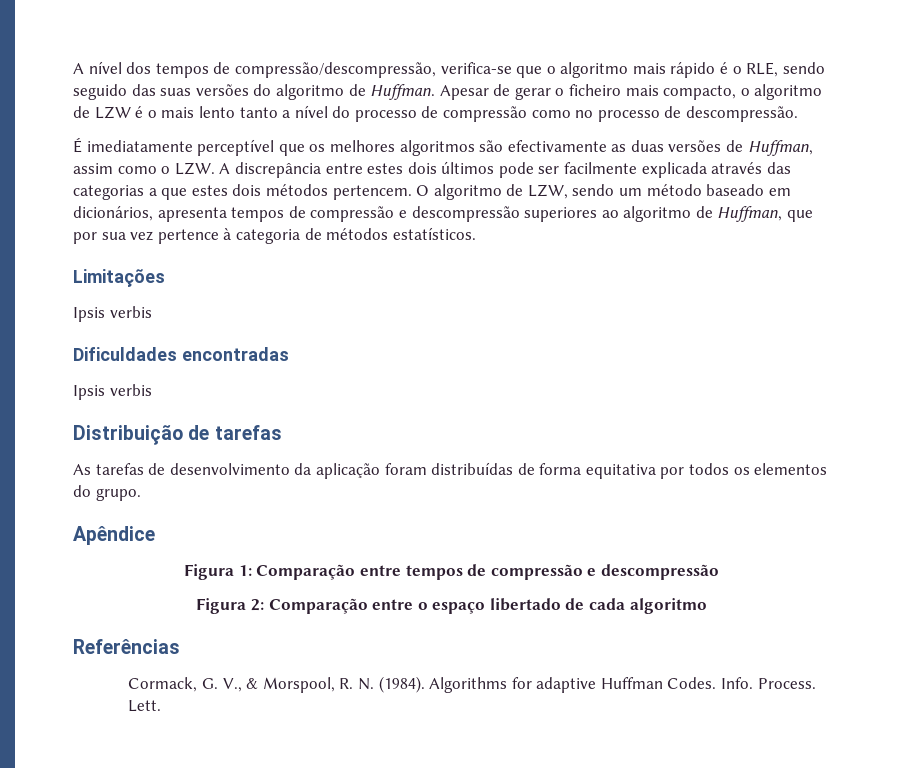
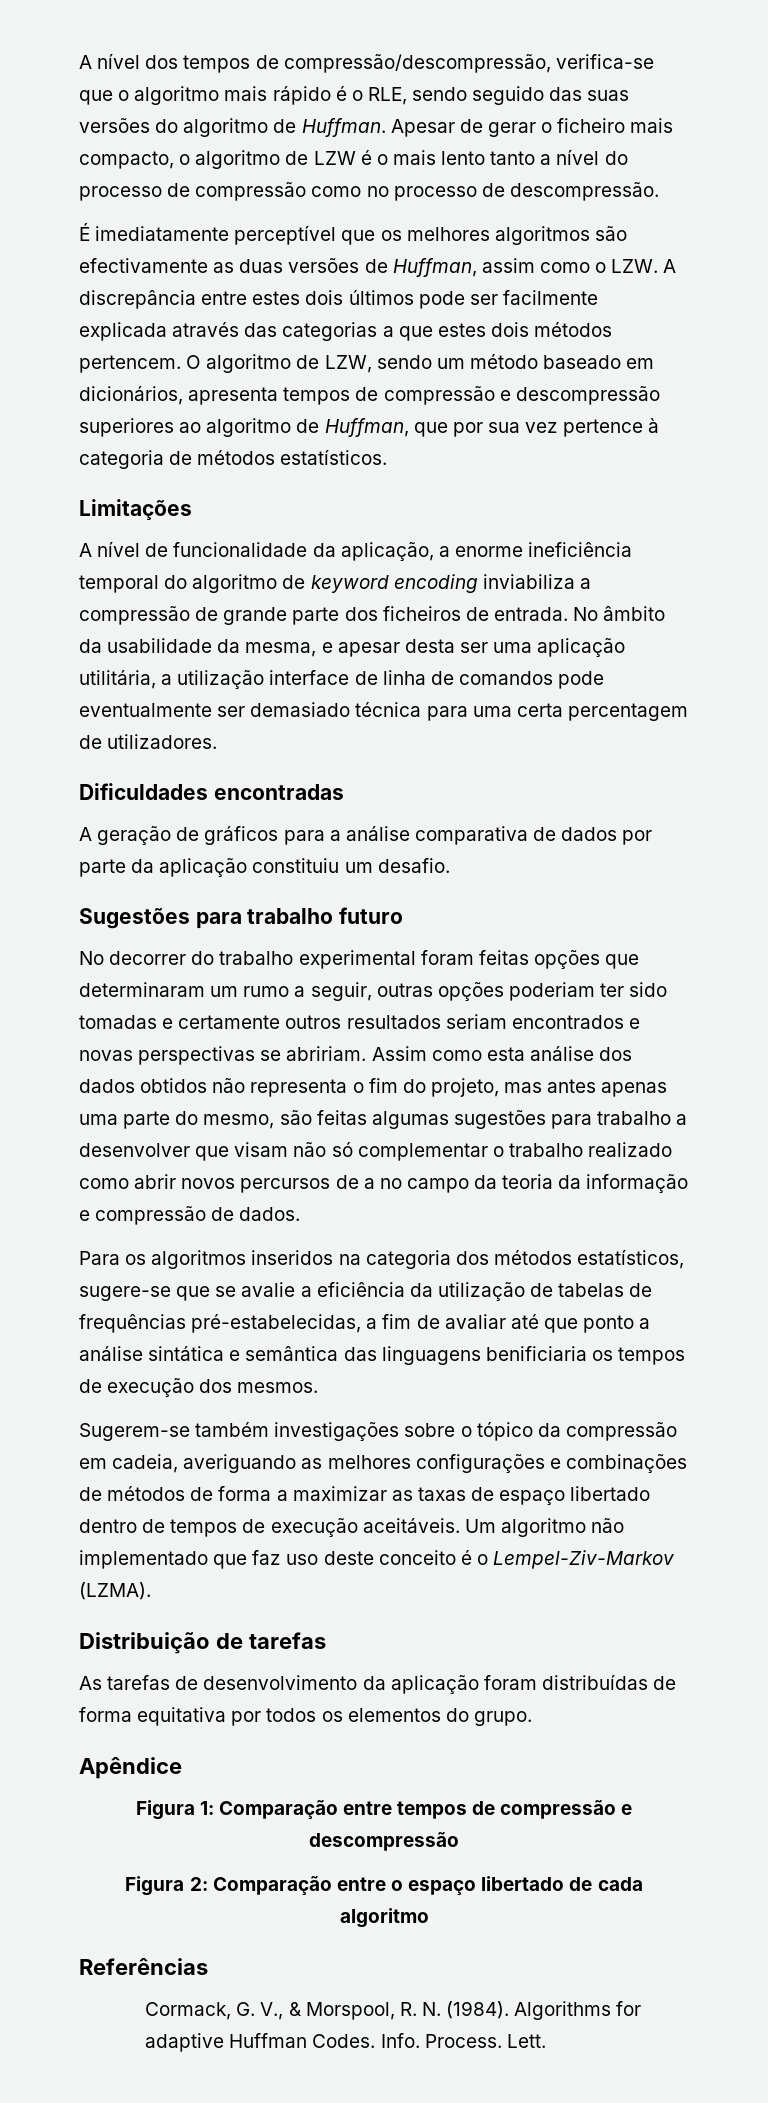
[73,306,152,322] [73,347,289,361] [73,384,152,400] Ipsis verbis // Dificuldades encontradas // Ipsis verbis -> [79,541,633,561] [79,574,591,593] [79,606,666,625] [79,638,626,657] [79,670,605,689] [79,702,688,721] [79,734,218,749] [79,783,344,800] [79,826,653,845] [79,858,450,877] [79,907,404,929] [79,950,640,969] [79,982,668,1001] [79,1014,640,1029] [79,1046,633,1065] [79,1078,668,1097] [79,1110,688,1129] [79,1142,673,1161] [79,1174,689,1193] [79,1206,301,1225] [79,1249,685,1269] [79,1282,653,1301] [79,1314,651,1333] [79,1346,686,1365] [79,1378,319,1397] [79,1422,677,1441] [79,1454,687,1473] [79,1486,651,1505] [79,1518,625,1537] [79,1550,676,1569] [79,1582,151,1600] A nível de funcionalidade da aplicação, a enorme ineficiência temporal do algoritmo de keyword encoding inviabiliza a compressão de grande parte dos ficheiros de entrada. No âmbito da usabilidade da mesma, e apesar desta ser uma aplicação utilitária, a utilização interface de linha de comandos pode eventualmente ser demasiado técnica para uma certa percentagem de utilizadores. // Dificuldades encontradas // A geração de gráficos para a análise comparativa de dados por parte da aplicação constituiu um desafio. // Sugestões para trabalho futuro // No decorrer do trabalho experimental foram feitas opções que determinaram um rumo a seguir, outras opções poderiam ter sido tomadas e certamente outros resultados seriam encontrados e novas perspectivas se abririam. Assim como esta análise dos dados obtidos não representa o fim do projeto, mas antes apenas uma parte do mesmo, são feitas algumas sugestões para trabalho a desenvolver que visam não só complementar o trabalho realizado como abrir novos percursos de a no campo da teoria da informação e compressão de dados. // Para os algoritmos inseridos na categoria dos métodos estatísticos, sugere-se que se avalie a eficiência da utilização de tabelas de frequências pré-estabelecidas, a fim de avaliar até que ponto a análise sintática e semântica das linguagens benificiaria os tempos de execução dos mesmos. // Sugerem-se também investigações sobre o tópico da compressão em cadeia, averiguando as melhores configurações e combinações de métodos de forma a maximizar as taxas de espaço libertado dentro de tempos de execução aceitáveis. Um algoritmo não implementado que faz uso deste conceito é o Lempel-Ziv-Markov (LZMA).

